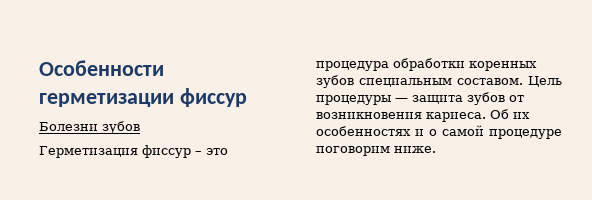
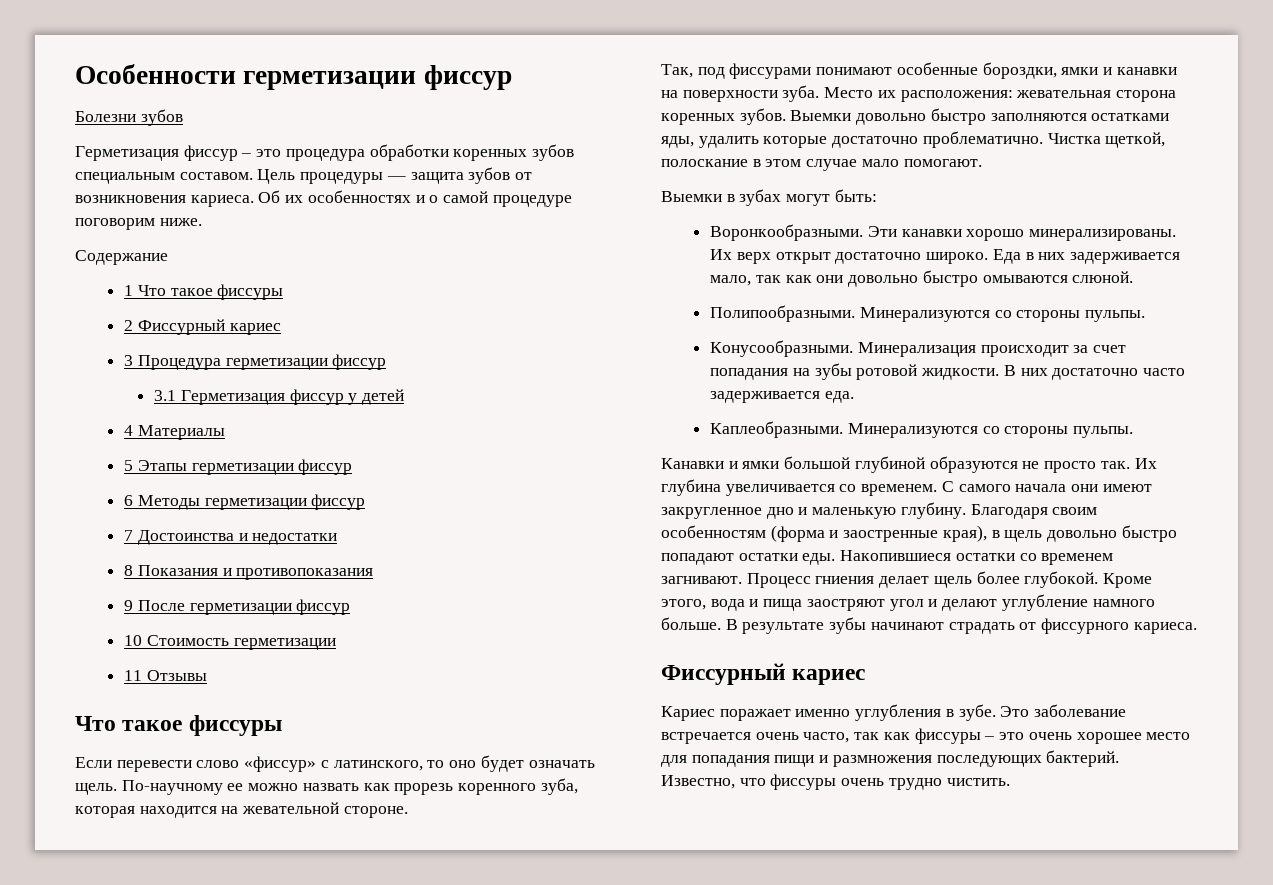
(436, 149) none -> [75,250,168,265] [124,284,284,300] [124,319,281,335] [124,354,387,370] [154,389,404,405] [124,425,225,440] [124,459,353,475] [124,494,366,510] [124,530,338,545] [124,565,374,580] [124,599,351,615] [124,635,336,650] [124,670,207,681] [75,715,282,736] [75,755,595,772] [75,778,578,795] [75,802,408,818] [661,62,1177,79] [661,85,1177,102] [661,108,1170,125] [661,131,1166,148] [661,159,982,171] [661,189,877,206] [710,224,1177,241] [710,249,1180,264] [710,270,1134,287] [710,305,1146,322] [710,340,1127,357] [710,363,1185,380] [710,391,854,403] [710,421,1134,438] [661,456,1157,473] [661,479,1152,496] [661,502,1098,519] [661,525,1177,542] [661,550,1114,565] [661,571,1153,588] [661,594,1155,611] [661,617,1197,634] [661,663,866,685] [661,704,1127,721] [661,728,1191,744] [661,750,1120,767] [661,774,1010,790] // Содержание // 1 Что такое фиссуры // 2 Фиссурный кариес // 3 Процедура герметизации фиссур // 3.1 Герметизация фиссур у детей // 4 Материалы // 5 Этапы герметизации фиссур // 6 Методы герметизации фиссур // 7 Достоинства и недостатки // 8 Показания и противопоказания // 9 После герметизации фиссур // 10 Стоимость герметизации // 11 Отзывы // Что такое фиссуры // Если перевести слово «фиссур» с латинского, то оно будет означать щель. По-научному ее можно назвать как прорезь коренного зуба, которая находится на жевательной стороне. // Так, под фиссурами понимают особенные бороздки, ямки и канавки на поверхности зуба. Место их расположения: жевательная сторона коренных зубов. Выемки довольно быстро заполняются остатками яды, удалить которые достаточно проблематично. Чистка щеткой, полоскание в этом случае мало помогают. // Выемки в зубах могут быть: // Воронкообразными. Эти канавки хорошо минерализированы. Их верх открыт достаточно широко. Еда в них задерживается мало, так как они довольно быстро омываются слюной. // Полипообразными. Минерализуются со стороны пульпы. // Конусообразными. Минерализация происходит за счет попадания на зубы ротовой жидкости. В них достаточно часто задерживается еда. // Каплеобразными. Минерализуются со стороны пульпы. // Канавки и ямки большой глубиной образуются не просто так. Их глубина увеличивается со временем. С самого начала они имеют закругленное дно и маленькую глубину. Благодаря своим особенностям (форма и заостренные края), в щель довольно быстро попадают остатки еды. Накопившиеся остатки со временем загнивают. Процесс гниения делает щель более глубокой. Кроме этого, вода и пища заостряют угол и делают углубление намного больше. В результате зубы начинают страдать от фиссурного кариеса. // Фиссурный кариес // Кариес поражает именно углубления в зубе. Это заболевание встречается очень часто, так как фиссуры – это очень хорошее место для попадания пищи и размножения последующих бактерий. Известно, что фиссуры очень трудно чистить.

